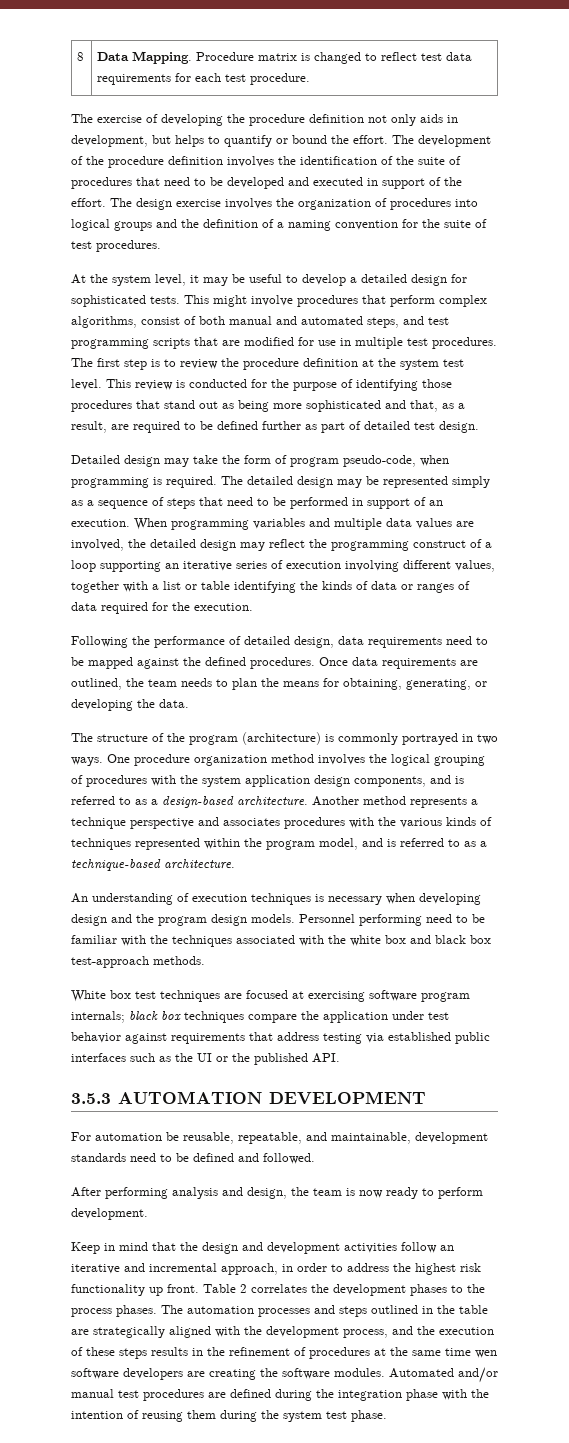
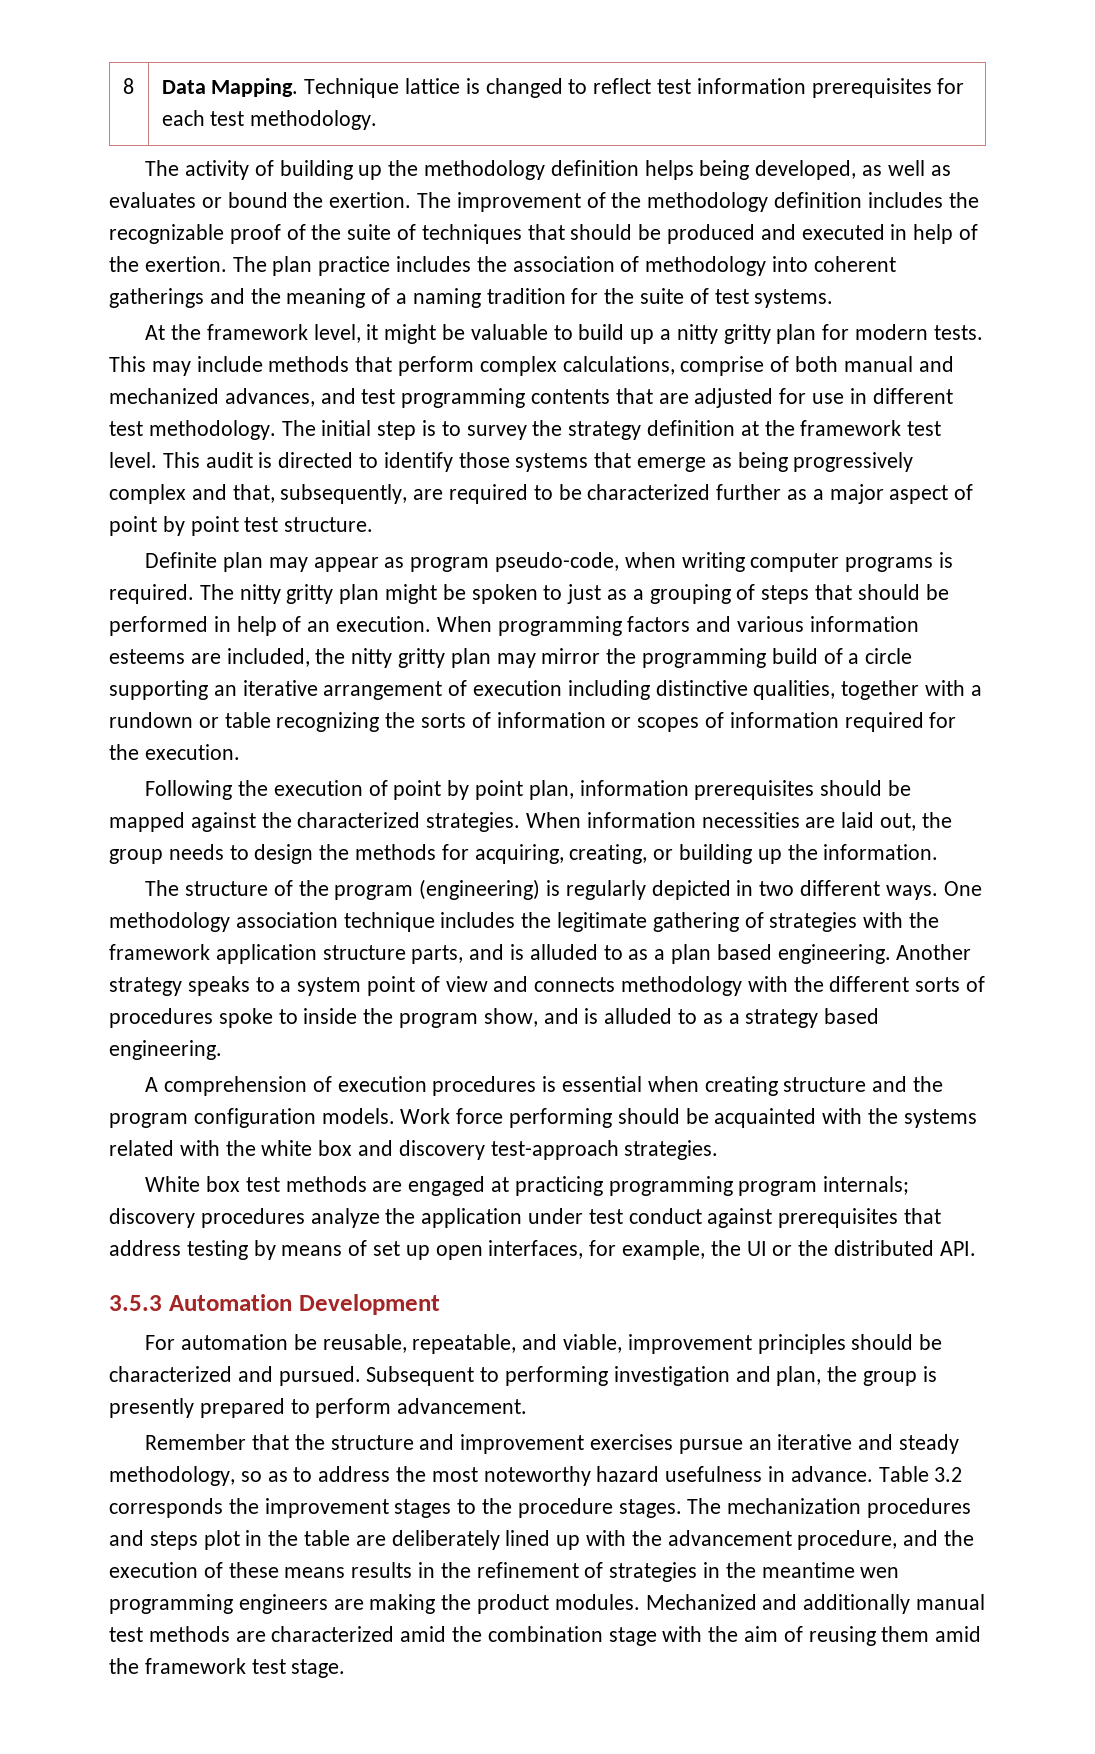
[196,52,298,61] Procedure matrix -> [304,78,460,98] Technique lattice
[446,52,473,61] [97,74,172,85] data requirements -> [696,78,932,98] information prerequisites
[250,73,311,85] [71,114,458,126] [71,135,491,147] [71,156,461,168] [71,177,284,189] procedure. // The exercise of developing the procedure definition not only aids in development, but helps to quantify or bound the effort. The development of the procedure definition involves the identification of the suite of procedures that need to be developed -> [250,110,378,130] [145,160,951,180] [109,192,979,212] [109,224,756,244] methodology. // The activity of building up the methodology definition helps being developed, as well as evaluates or bound the exertion. The improvement of the methodology definition includes the recognizable proof of the suite of techniques that should be produced
[382,177,462,189] [71,198,478,210] [71,219,258,231] support of the effort. The design exercise involves the organization of procedures into logical groups and the definition -> [913,224,979,244] [109,256,896,276] [109,288,366,308] help of the exertion. The plan practice includes the association of methodology into coherent gatherings and the meaning
[335,220,398,230] convention -> [486,288,566,304] tradition
[96,240,161,252] procedures. -> [754,289,834,308] systems.
[112,275,151,286] system -> [206,324,308,340] framework
[203,274,467,286] [71,295,358,307] may be useful to develop a detailed design for sophisticated tests. This might involve procedures -> [384,324,983,344] [109,356,350,376] might be valuable to build up a nitty gritty plan for modern tests. This may include methods
[71,316,180,328] algorithms, consist -> [562,356,765,376] calculations, comprise
[301,316,399,328] automated steps, -> [109,388,315,407] mechanized advances,
[153,338,190,349] scripts -> [531,389,611,404] contents
[244,337,294,346] modified -> [694,388,774,408] adjusted
[355,337,497,349] [71,358,299,370] multiple test procedures. The first step is to review the procedure -> [872,388,953,404] [109,420,642,440] different test methodology. The initial step is to survey the strategy
[400,359,439,370] system -> [800,420,902,436] framework
[135,379,452,391] [71,400,465,412] [71,421,107,433] review is conducted for the purpose of identifying those procedures that stand out as being more sophisticated and that, as a result, -> [205,452,914,472] [109,484,408,504] audit is directed to identify those systems that emerge as being progressively complex and that, subsequently,
[217,421,258,430] defined -> [587,484,711,500] characterized
[321,421,479,433] [71,455,449,467] [71,476,490,488] [71,500,148,509] part of detailed test design. // Detailed design may take the form of program pseudo-code, when programming is required. The detailed design may be represented simply as a sequence -> [812,484,974,504] [109,516,374,536] [145,552,954,572] [109,584,731,604] a major aspect of point by point test structure. // Definite plan may appear as program pseudo-code, when writing computer programs is required. The nitty gritty plan might be spoken to just as a grouping
[227,497,269,506] need to -> [857,584,920,600] should
[367,498,410,509] support -> [236,616,277,636] help
[253,518,474,530] [71,539,305,551] variables and multiple data values are involved, the detailed design may reflect -> [627,616,919,632] [109,648,601,668] factors and various information esteems are included, the nitty gritty plan may mirror
[413,539,492,548] [71,560,96,572] construct of a loop -> [771,648,913,664] build of a circle
[236,560,495,572] series of execution involving different values, -> [323,680,836,700] arrangement of execution including distinctive qualities,
[163,581,181,590] list -> [109,712,193,728] rundown
[234,581,470,593] [71,602,97,611] identifying the kinds of data or ranges of data -> [276,712,839,732] recognizing the sorts of information or scopes of information
[154,636,488,648] [71,657,478,669] [71,678,487,690] [71,699,189,711] performance of detailed design, data requirements need to be mapped against the defined procedures. Once data requirements are outlined, the team needs to plan the means for obtaining, generating, or developing the data. -> [273,780,912,800] [109,812,952,832] [109,844,939,864] execution of point by point plan, information prerequisites should be mapped against the characterized strategies. When information necessities are laid out, the group needs to design the methods for acquiring, creating, or building up the information.
[242,732,458,745] (architecture) is commonly portrayed -> [419,879,731,900] (engineering) is regularly depicted
(498, 739) none -> [800,880,881,896] different
[134,754,485,766] [71,775,464,787] [71,796,478,808] [71,817,492,829] [71,838,487,850] [71,859,235,871] [71,893,481,905] [71,914,485,926] [71,935,295,947] procedure organization method involves the logical grouping of procedures with the system application design components, and is referred to as a design-based architecture. Another method represents a technique perspective and associates procedures with the various kinds of techniques represented within the program model, and is referred to as a technique-based architecture. // An understanding of execution techniques is necessary when developing design and the program design models. Personnel performing need to be familiar with the techniques associated -> [109,912,940,932] [109,944,972,964] [109,976,986,996] [109,1008,880,1028] [109,1040,222,1060] [145,1076,944,1096] [109,1108,977,1128] [109,1140,174,1156] methodology association technique includes the legitimate gathering of strategies with the framework application structure parts, and is alluded to as a plan based engineering. Another strategy speaks to a system point of view and connects methodology with the different sorts of procedures spoke to inside the program show, and is alluded to as a strategy based engineering. // A comprehension of execution procedures is essential when creating structure and the program configuration models. Work force performing should be acquainted with the systems related
[435,935,491,944] [71,956,205,968] black box test-approach methods. -> [398,1140,719,1160] discovery test-approach strategies.
[160,990,470,1002] [71,1011,449,1023] [71,1032,490,1044] [71,1053,171,1062] techniques are focused at exercising software program internals; black box techniques compare the application under test behavior against requirements that address testing via established public interfaces such as -> [285,1176,910,1196] [109,1208,942,1228] [109,1240,706,1260] methods are engaged at practicing programming program internals; discovery procedures analyze the application under test conduct against prerequisites that address testing by means of set up open interfaces, for example,
[254,1053,308,1065] published -> [834,1240,935,1256] distributed
[118,1091,426,1104] AUTOMATION DEVELOPMENT -> [168,1294,440,1315] Automation Development
[331,1132,488,1144] [71,1153,315,1164] [71,1187,483,1199] [71,1208,148,1220] [71,1242,454,1254] [71,1263,481,1275] [71,1284,485,1296] [71,1305,310,1317] maintainable, development standards need to be defined and followed. // After performing analysis and design, the team is now ready to perform development. // Keep in mind that the design and development activities follow an iterative and incremental approach, in order to address the highest risk functionality up front. Table 2 correlates the development phases to the process phases. The automation processes -> [562,1334,943,1354] [109,1366,937,1386] [109,1398,528,1418] [145,1434,960,1454] [109,1466,963,1486] [109,1498,972,1518] viable, improvement principles should be characterized and pursued. Subsequent to performing investigation and plan, the group is presently prepared to perform advancement. // Remember that the structure and improvement exercises pursue an iterative and steady methodology, so as to address the most noteworthy hazard usefulness in advance. Table 3.2 corresponds the improvement stages to the procedure stages. The mechanization procedures
[371,1305,418,1314] outlined -> [203,1530,240,1550] plot
[93,1326,388,1338] strategically aligned with the development process, -> [391,1530,898,1550] deliberately lined up with the advancement procedure,
[119,1348,147,1359] steps -> [284,1567,346,1578] means
[309,1347,497,1359] [71,1367,498,1383] [71,1389,489,1401] [71,1411,123,1419] procedures at the same time wen software developers are creating the software modules. Automated and/or manual test procedures are defined during the integration phase with the intention -> [609,1562,900,1582] [109,1594,986,1614] [109,1626,779,1646] strategies in the meantime wen programming engineers are making the product modules. Mechanized and additionally manual test methods are characterized amid the combination stage with the aim
[220,1410,387,1422] during the system test phase. -> [935,1626,982,1642] [109,1658,346,1678] amid the framework test stage.

